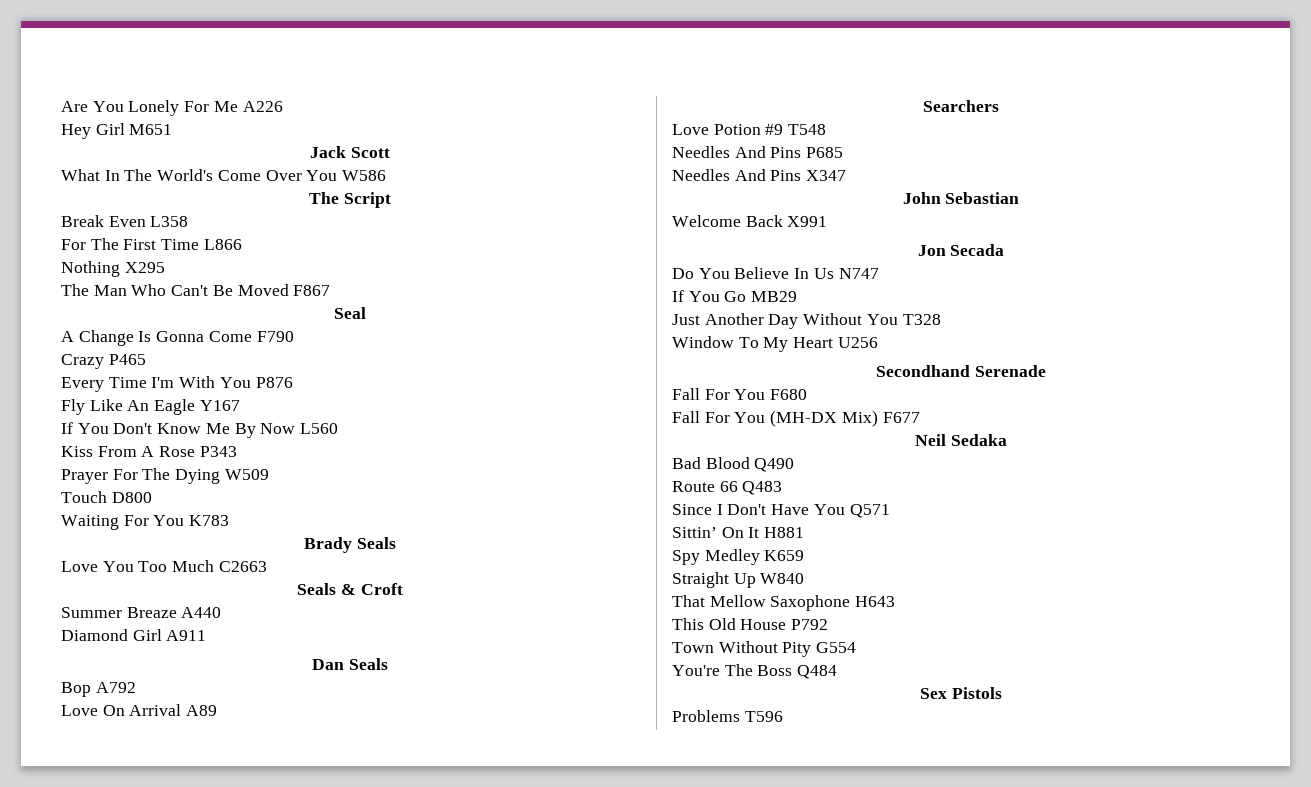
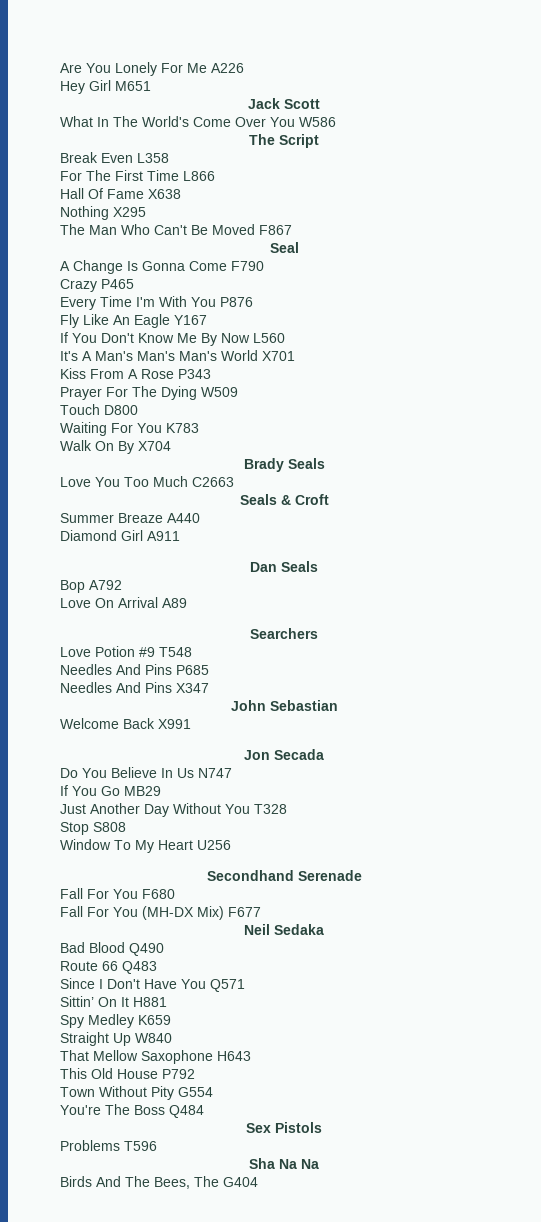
(242, 244) none -> [60,188,181,199] // Hall Of Fame X638
(339, 428) none -> [60,350,295,361] // It's A Man's Man's Man's World X701
(230, 520) none -> [60,440,171,454] // Walk On By X704
(941, 319) none -> [60,822,126,835] // Stop S808
(783, 716) none -> [249,1158,319,1169] [60,1176,258,1189] // Sha Na Na // Birds And The Bees, The G404

